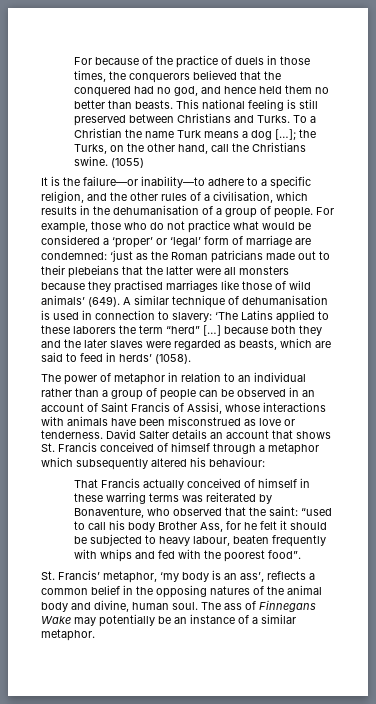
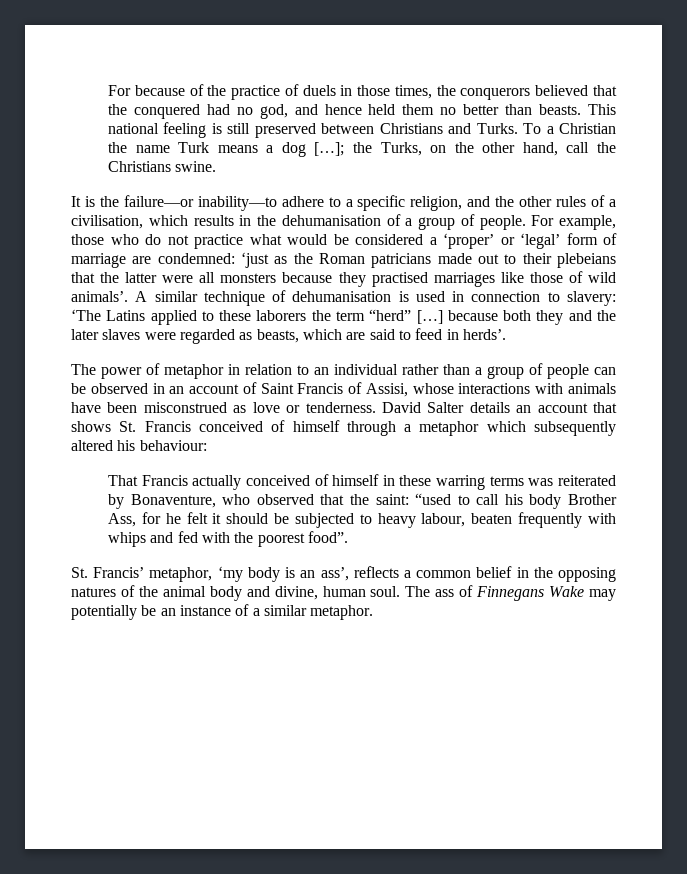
[111,158,145,168] (1055) -> (217, 166) none
[41,295,120,307] animals’ (649). -> [71,291,128,302] animals’.
[119,354,191,364] herds’ (1058). -> [462,329,506,340] herds’.

